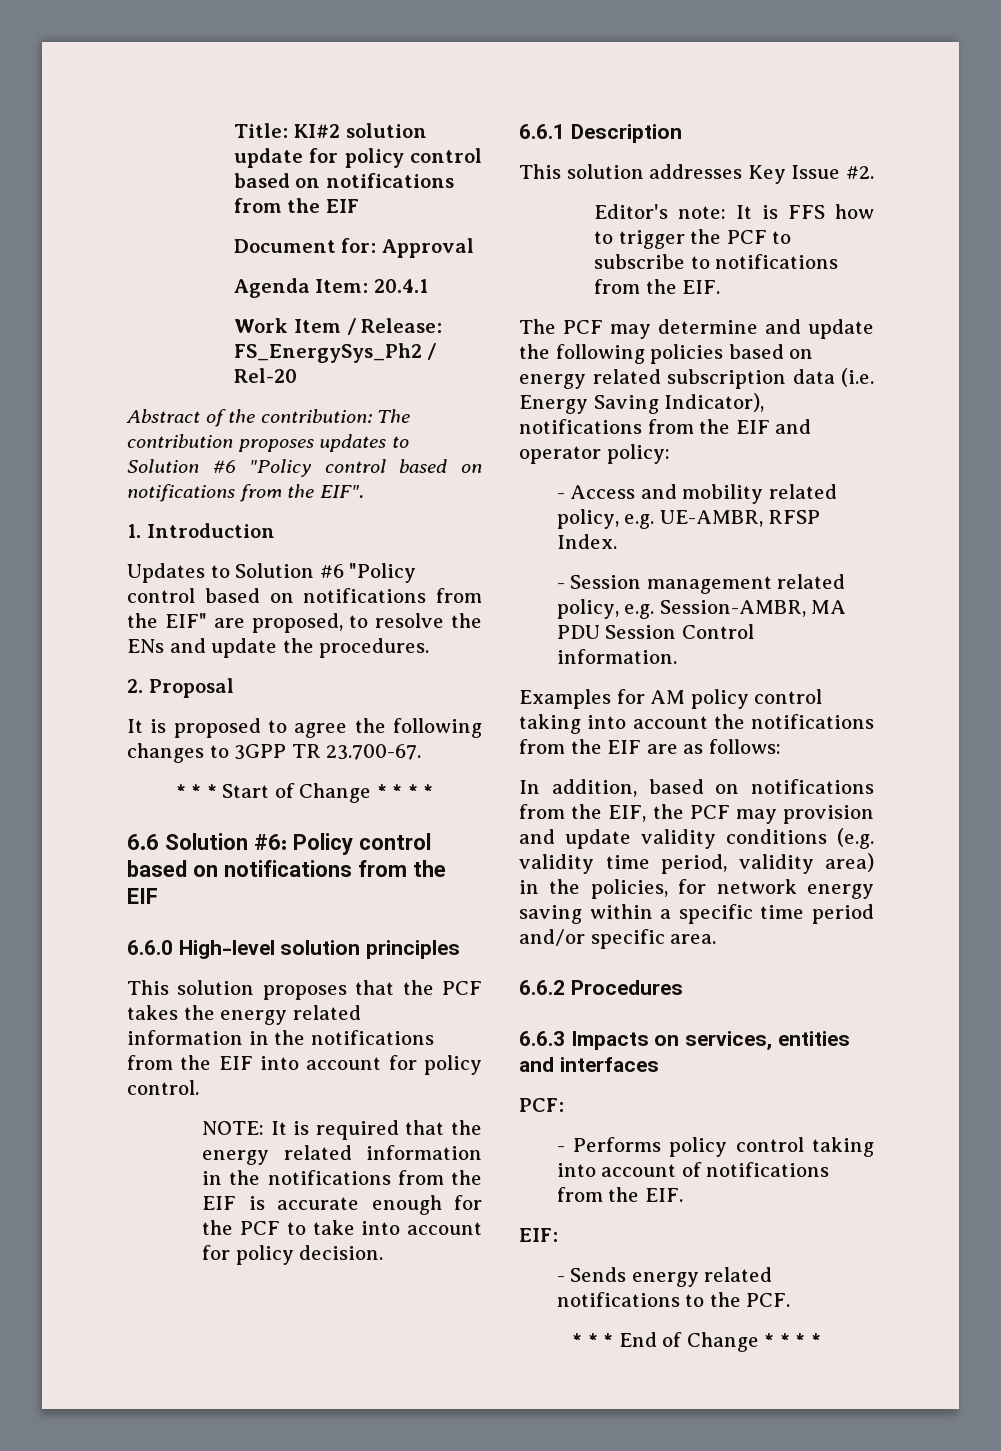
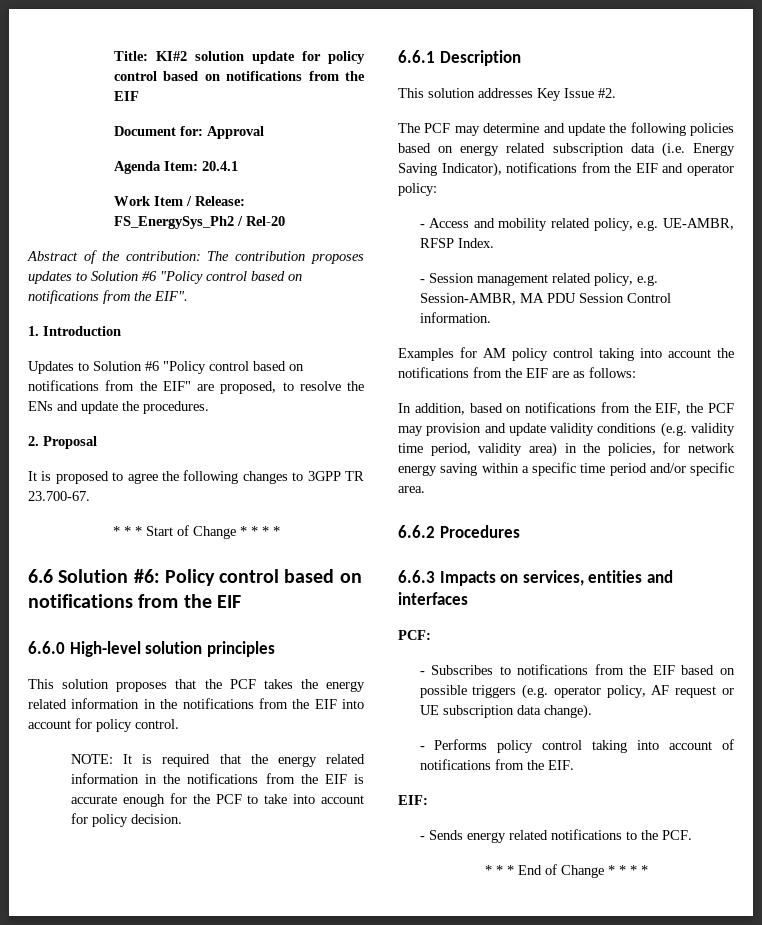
[594,204,874,219] [594,229,792,249] [594,254,839,269] [594,279,721,294] // Editor's note: It is FFS how to trigger the PCF to subscribe to notifications from the EIF. -> (616, 93) none
(564, 1105) none -> [419,664,735,675] [419,684,734,699] [419,704,592,719] // - Subscribes to notifications from the EIF based on possible triggers (e.g. operator policy, AF request or UE subscription data change).

